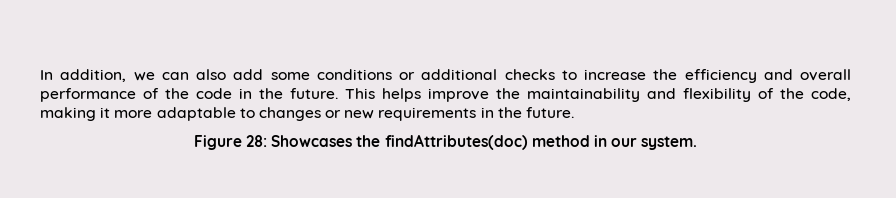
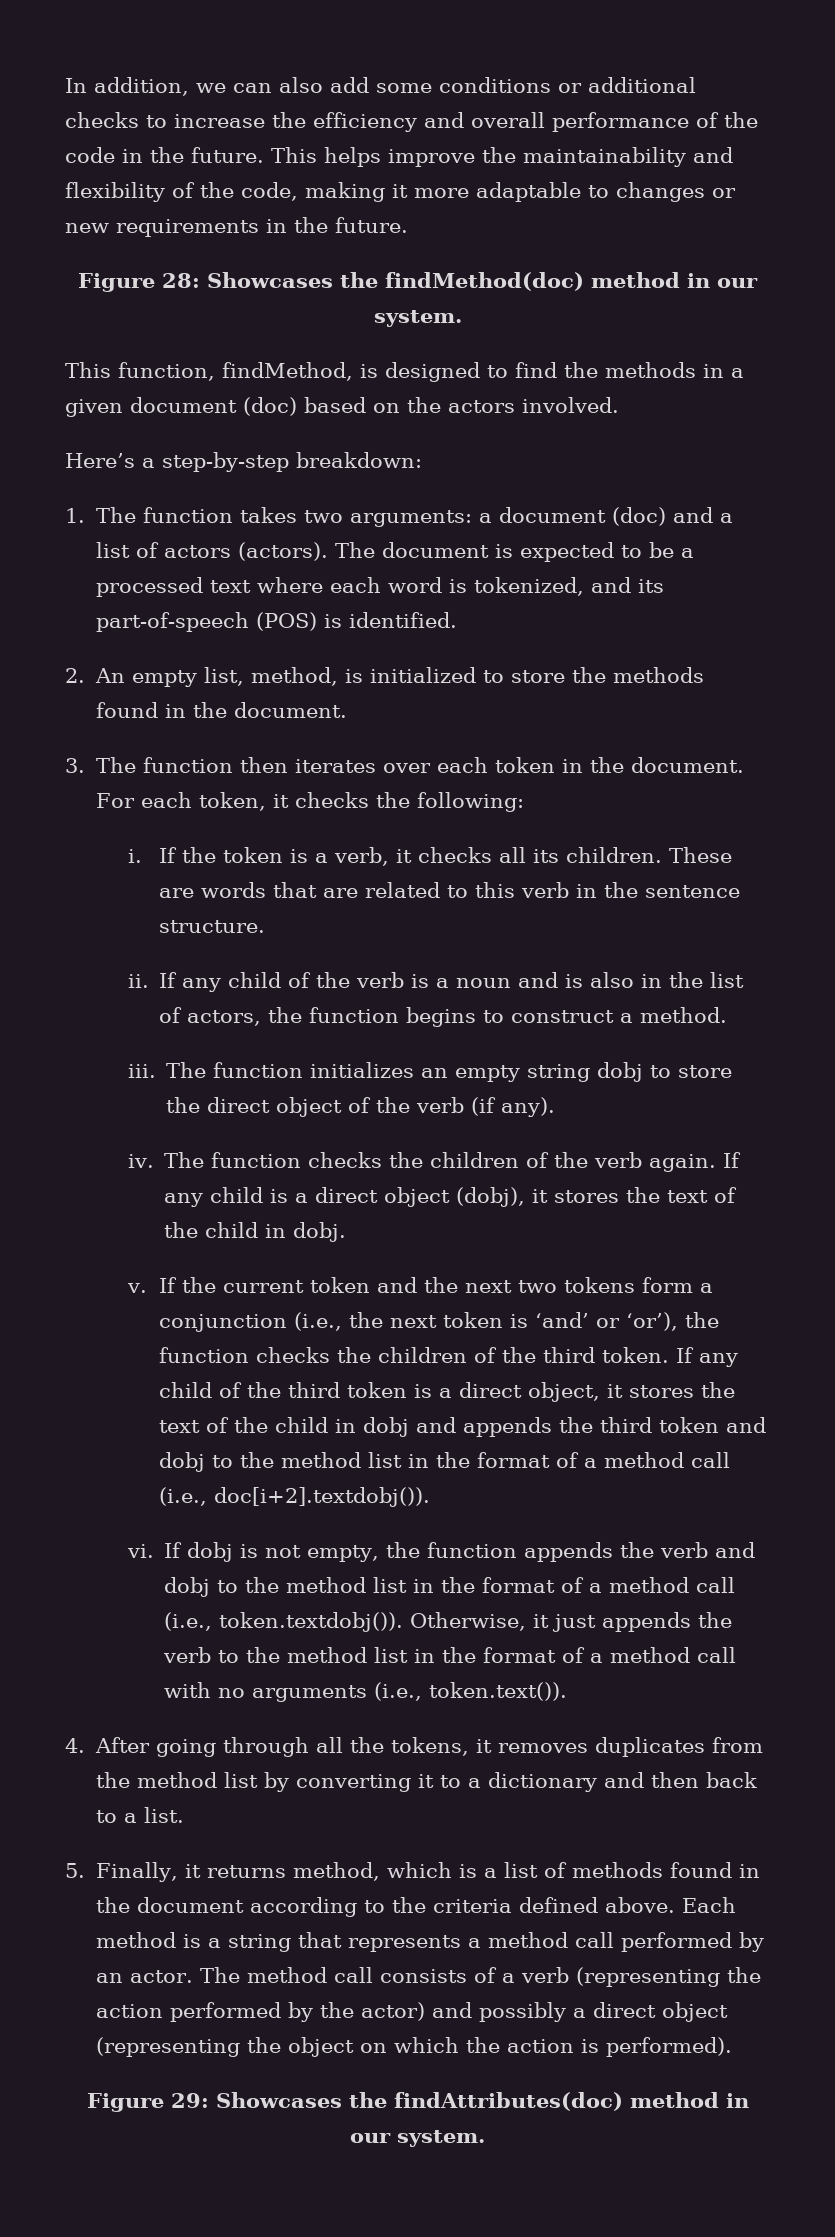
(381, 141) none -> [385,272,758,291] [373,310,462,327] [65,362,744,382] [65,397,619,417] [65,452,422,472] [65,507,734,527] [96,542,695,562] [96,577,665,597] [96,612,458,632] [65,667,705,687] [96,702,348,718] [65,757,745,773] [96,792,525,812] [127,847,733,866] [159,882,741,898] [159,920,266,933] [127,972,745,992] [159,1007,728,1027] [127,1062,733,1082] [166,1097,556,1117] [127,1152,741,1172] [163,1187,737,1207] [163,1222,346,1242] [126,1277,714,1293] [159,1312,720,1332] [159,1347,739,1367] [159,1382,736,1402] [159,1417,767,1437] [159,1452,731,1472] [159,1487,431,1507] [126,1542,755,1562] [164,1577,736,1597] [164,1612,733,1632] [163,1647,737,1663] [164,1682,568,1702] [65,1737,764,1757] [96,1772,758,1792] [96,1807,185,1823] [65,1862,761,1882] [96,1897,737,1917] [96,1932,765,1952] [96,1967,762,1987] [96,2002,729,2022] [96,2037,733,2057] [86,2092,387,2112] findMethod(doc) method in our system. // This function, findMethod, is designed to find the methods in a given document (doc) based on the actors involved. // Here’s a step-by-step breakdown: // 1. The function takes two arguments: a document (doc) and a list of actors (actors). The document is expected to be a processed text where each word is tokenized, and its part-of-speech (POS) is identified. // 2. An empty list, method, is initialized to store the methods found in the document. // 3. The function then iterates over each token in the document. For each token, it checks the following: // i. If the token is a verb, it checks all its children. These are words that are related to this verb in the sentence structure. // ii. If any child of the verb is a noun and is also in the list of actors, the function begins to construct a method. // iii. The function initializes an empty string dobj to store the direct object of the verb (if any). // iv. The function checks the children of the verb again. If any child is a direct object (dobj), it stores the text of the child in dobj. // v. If the current token and the next two tokens form a conjunction (i.e., the next token is ‘and’ or ‘or’), the function checks the children of the third token. If any child of the third token is a direct object, it stores the text of the child in dobj and appends the third token and dobj to the method list in the format of a method call (i.e., doc[i+2].textdobj()). // vi. If dobj is not empty, the function appends the verb and dobj to the method list in the format of a method call (i.e., token.textdobj()). Otherwise, it just appends the verb to the method list in the format of a method call with no arguments (i.e., token.text()). // 4. After going through all the tokens, it removes duplicates from the method list by converting it to a dictionary and then back to a list. // 5. Finally, it returns method, which is a list of methods found in the document according to the criteria defined above. Each method is a string that represents a method call performed by an actor. The method call consists of a verb (representing the action performed by the actor) and possibly a direct object (representing the object on which the action is performed). // Figure 29: Showcases the

